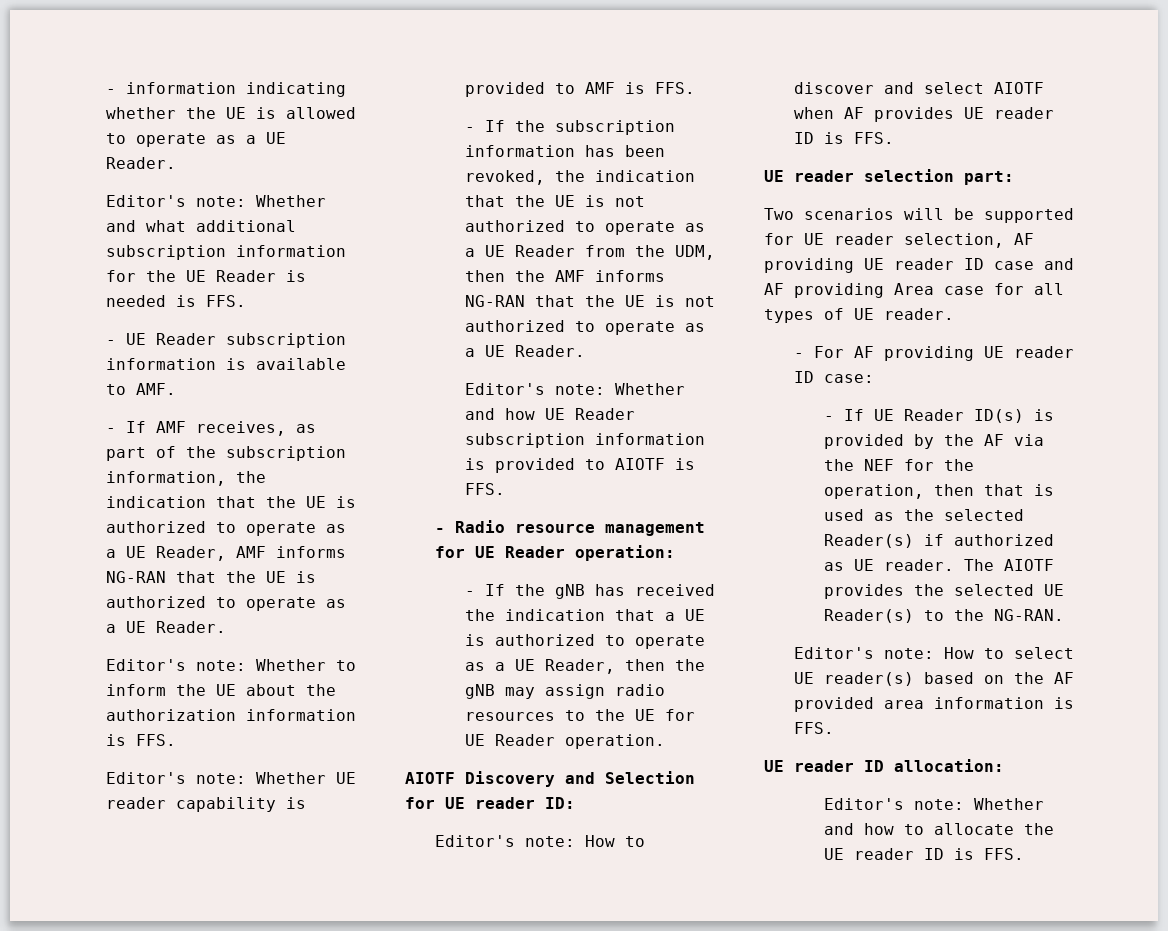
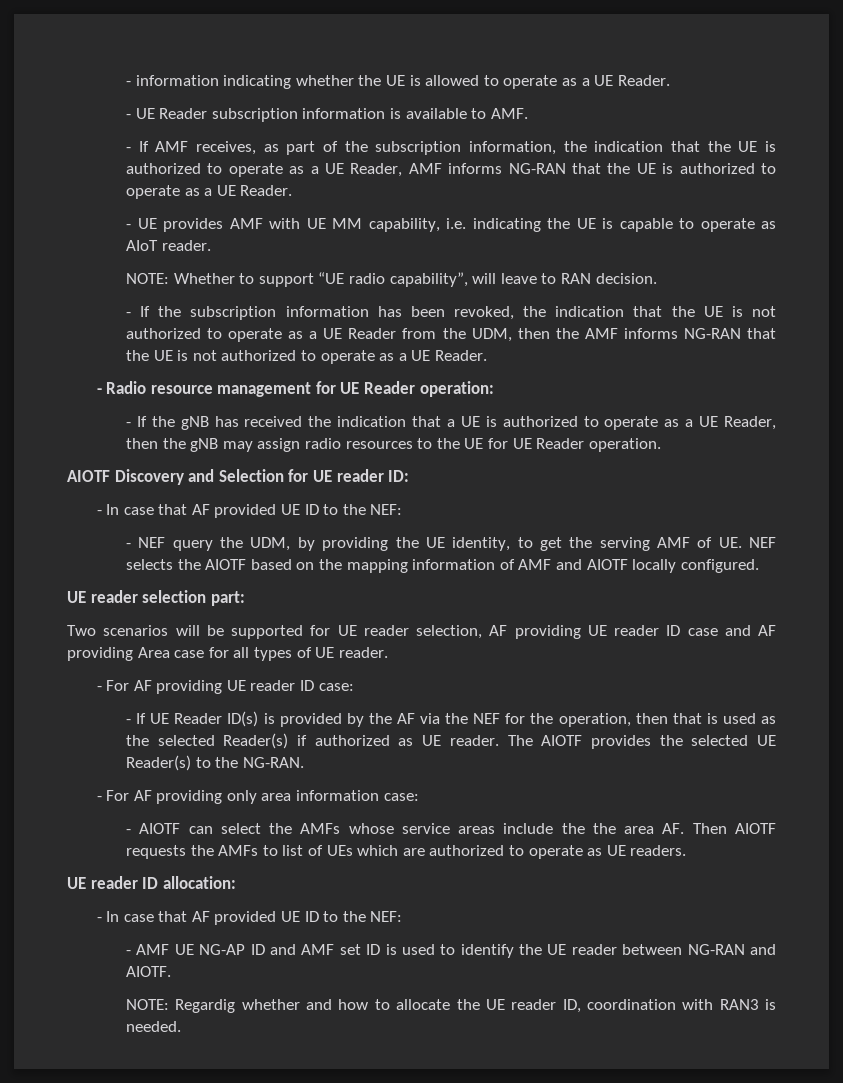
[106,195,327,207] [106,220,297,232] [106,245,347,260] [106,270,307,282] [106,295,247,307] // Editor's note: Whether and what additional subscription information for the UE Reader is needed is FFS. -> (670, 80) none
[106,659,357,671] [106,684,337,696] [106,709,357,721] [106,734,177,746] [106,772,357,784] [106,797,307,812] [465,82,696,97] Editor's note: Whether to inform the UE about the authorization information is FFS. // Editor's note: Whether UE reader capability is provided to AMF is FFS. -> [126,218,776,232] [126,240,211,251] [126,272,657,287] - UE provides AMF with UE MM capability, i.e. indicating the UE is capable to operate as AIoT reader. // NOTE: Whether to support “UE radio capability”, will leave to RAN decision.
[465,383,686,395] [465,408,636,420] [465,433,706,448] [465,458,696,473] [465,483,506,495] // Editor's note: Whether and how UE Reader subscription information is provided to AIOTF is FFS. -> (487, 355) none
[435,835,646,847] [794,82,1045,94] [794,107,1055,122] [794,132,895,144] Editor's note: How to discover and select AIOTF when AF provides UE reader ID is FFS. -> [96,504,403,518] [126,537,777,551] [126,559,759,573] - In case that AF provided UE ID to the NEF: // - NEF query the UDM, by providing the UE identity, to get the serving AMF of UE. NEF selects the AIOTF based on the mapping information of AMF and AIOTF locally configured.
[794,647,1075,659] [794,672,1075,686] [794,697,1075,712] [794,722,835,734] [764,759,1004,772] [824,798,1045,810] Editor's note: How to select UE reader(s) based on the AF provided area information is FFS. // UE reader ID allocation: // Editor's note: Whether -> [96,790,419,804] [126,823,776,834] [126,845,687,859] [67,876,236,889] [96,911,403,925] [126,944,776,958] [126,966,172,977] [126,999,300,1013] - For AF providing only area information case: // - AIOTF can select the AMFs whose service areas include the the area AF. Then AIOTF requests the AMFs to list of UEs which are authorized to operate as UE readers. // UE reader ID allocation: // - In case that AF provided UE ID to the NEF: // - AMF UE NG-AP ID and AMF set ID is used to identify the UE reader between NG-RAN and AIOTF. // NOTE: Regardig whether
[924,848,1025,860] ID is FFS. -> [562,999,776,1013] [126,1021,182,1032] ID, coordination with RAN3 is needed.

